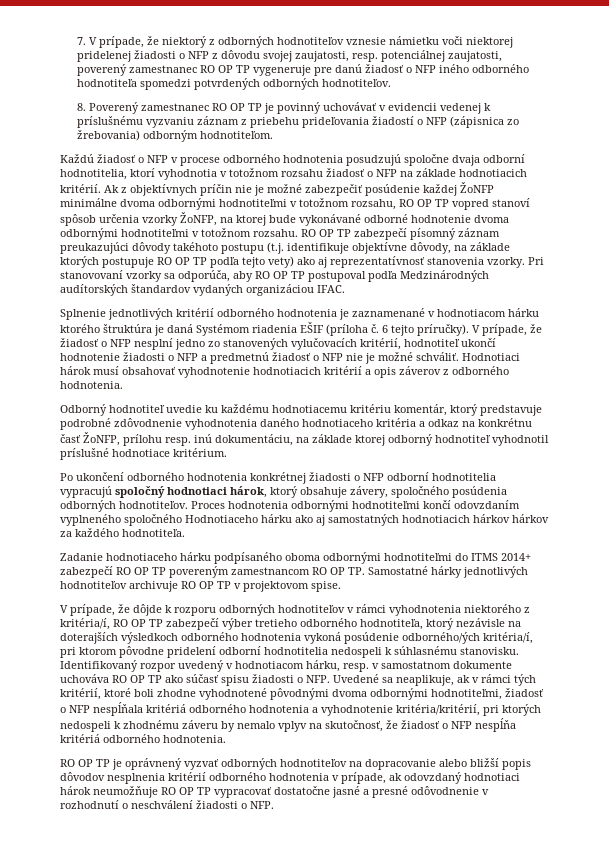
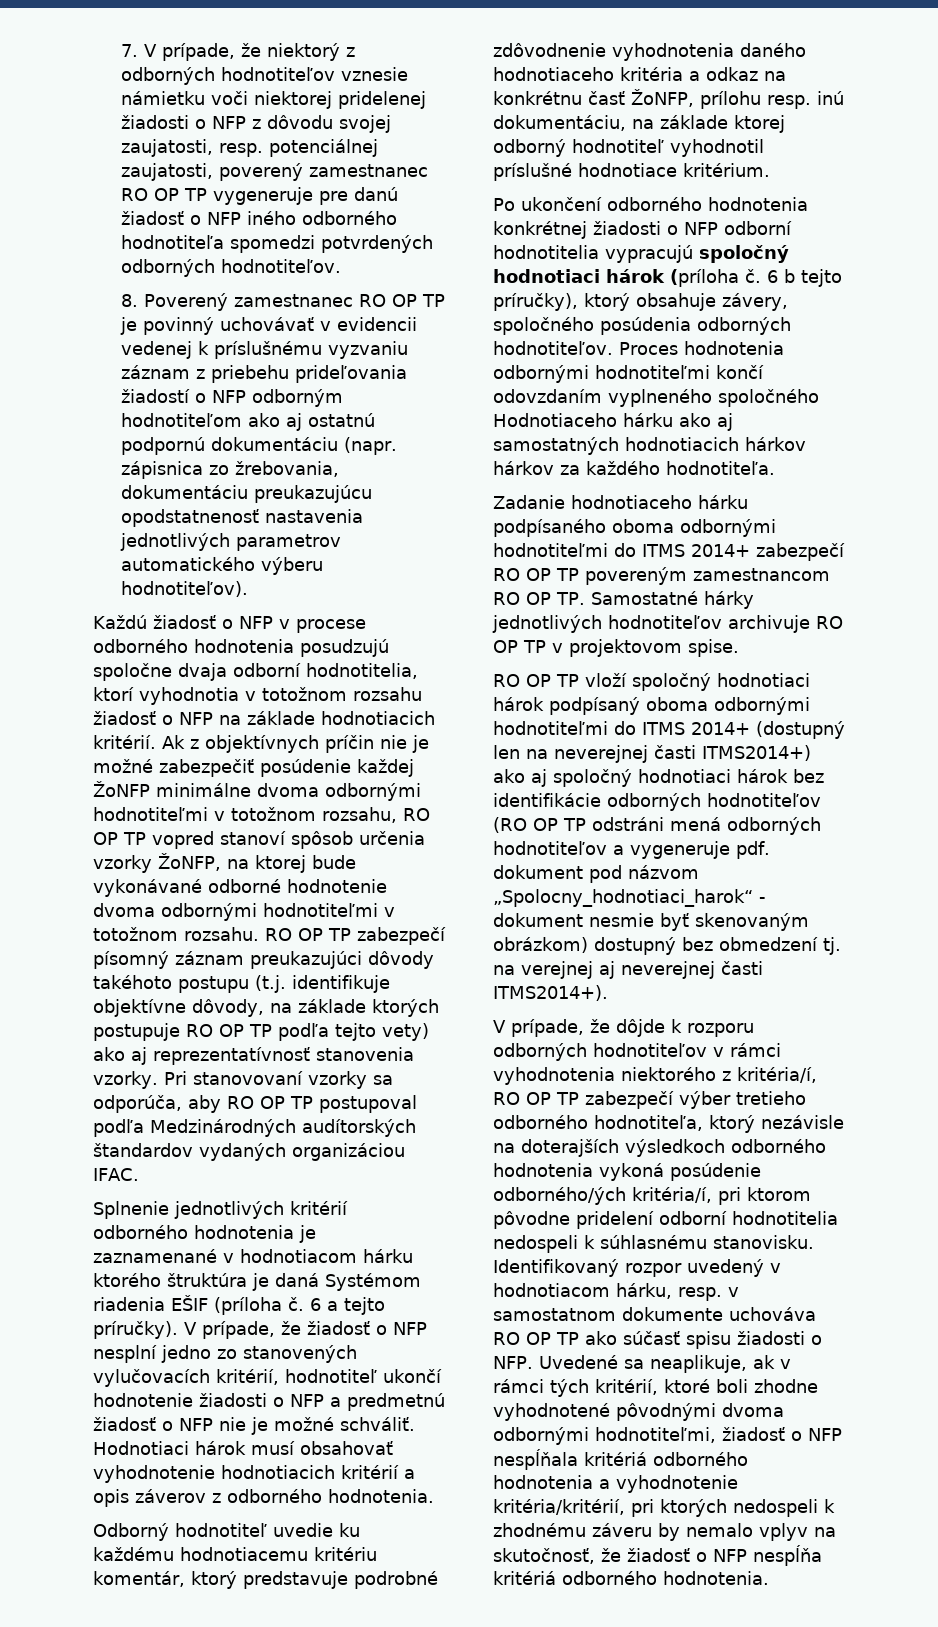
[449,116,519,128] [76,130,273,142] (zápisnica zo žrebovania) odborným hodnotiteľom. -> [251,389,343,407] [120,413,375,431] [120,437,397,455] [120,461,339,479] [120,485,372,503] [120,509,363,527] [119,533,341,551] [120,557,323,575] [120,581,248,597] odborným hodnotiteľom ako aj ostatnú podpornú dokumentáciu (napr. zápisnica zo žrebovania, dokumentáciu preukazujúcu opodstatnenosť nastavenia jednotlivých parametrov automatického výberu hodnotiteľov).
(388, 329) none -> [327,1301,338,1311] a
[230,486,267,498] hárok, -> [606,269,842,287] [493,293,578,311] hárok (príloha č. 6 b tejto príručky),
(341, 586) none -> [493,673,810,691] [493,697,810,715] [493,721,845,739] [493,745,811,763] [493,769,824,787] [493,793,821,811] [493,817,821,835] [493,841,770,859] [493,865,699,883] [493,889,766,907] [493,913,809,931] [493,937,841,955] [493,961,763,979] [493,985,608,1001] // RO OP TP vloží spoločný hodnotiaci hárok podpísaný oboma odbornými hodnotiteľmi do ITMS 2014+ (dostupný len na neverejnej časti ITMS2014+) ako aj spoločný hodnotiaci hárok bez identifikácie odborných hodnotiteľov (RO OP TP odstráni mená odborných hodnotiteľov a vygeneruje pdf. dokument pod názvom „Spolocny_hodnotiaci_harok“ - dokument nesmie byť skenovaným obrázkom) dostupný bez obmedzení tj. na verejnej aj neverejnej časti ITMS2014+).
[60,758,531,770] [60,772,520,784] [60,786,489,798] [60,800,274,809] // RO OP TP je oprávnený vyzvať odborných hodnotiteľov na dopracovanie alebo bližší popis dôvodov nesplnenia kritérií odborného hodnotenia v prípade, ak odovzdaný hodnotiaci hárok neumožňuje RO OP TP vypracovať dostatočne jasné a presné odôvodnenie v rozhodnutí o neschválení žiadosti o NFP. -> (769, 1578) none

